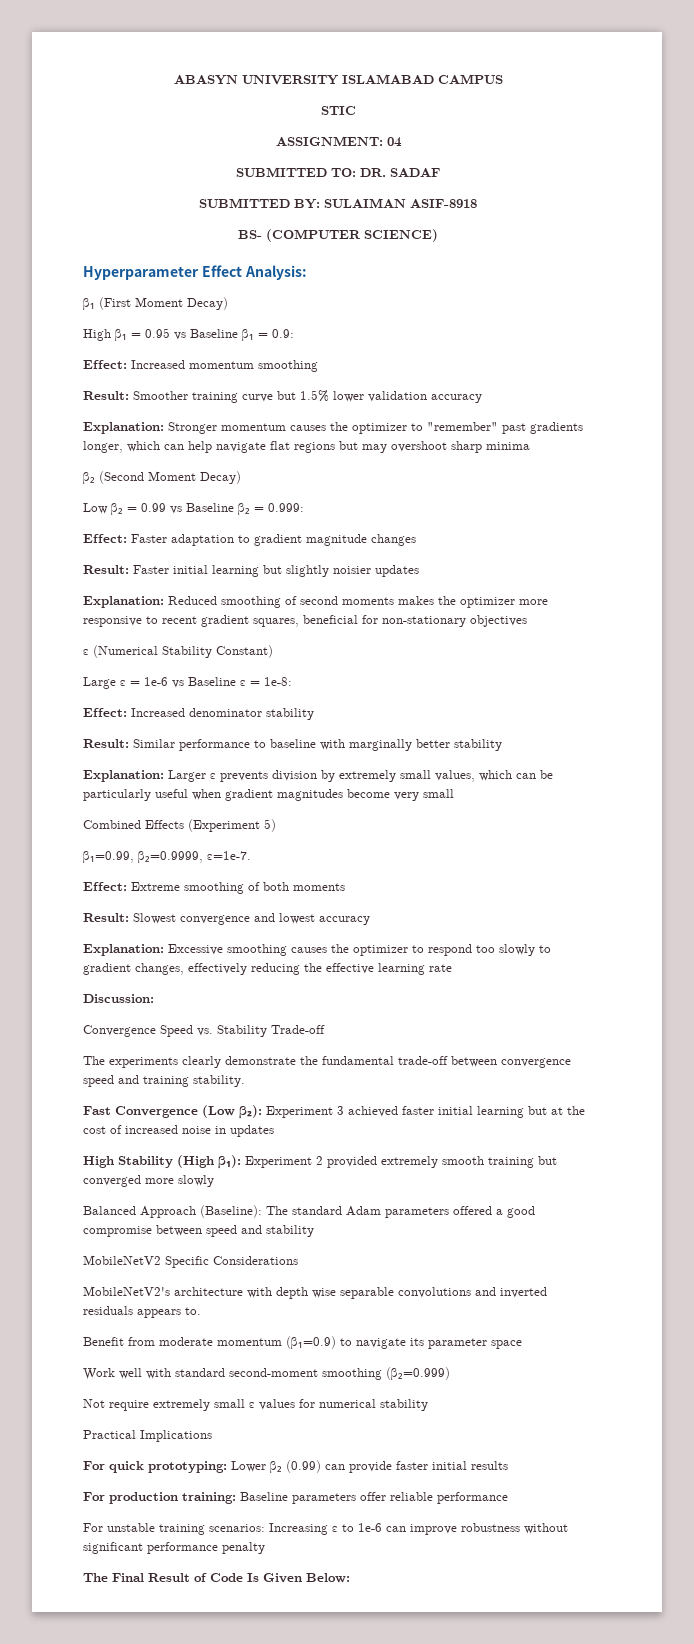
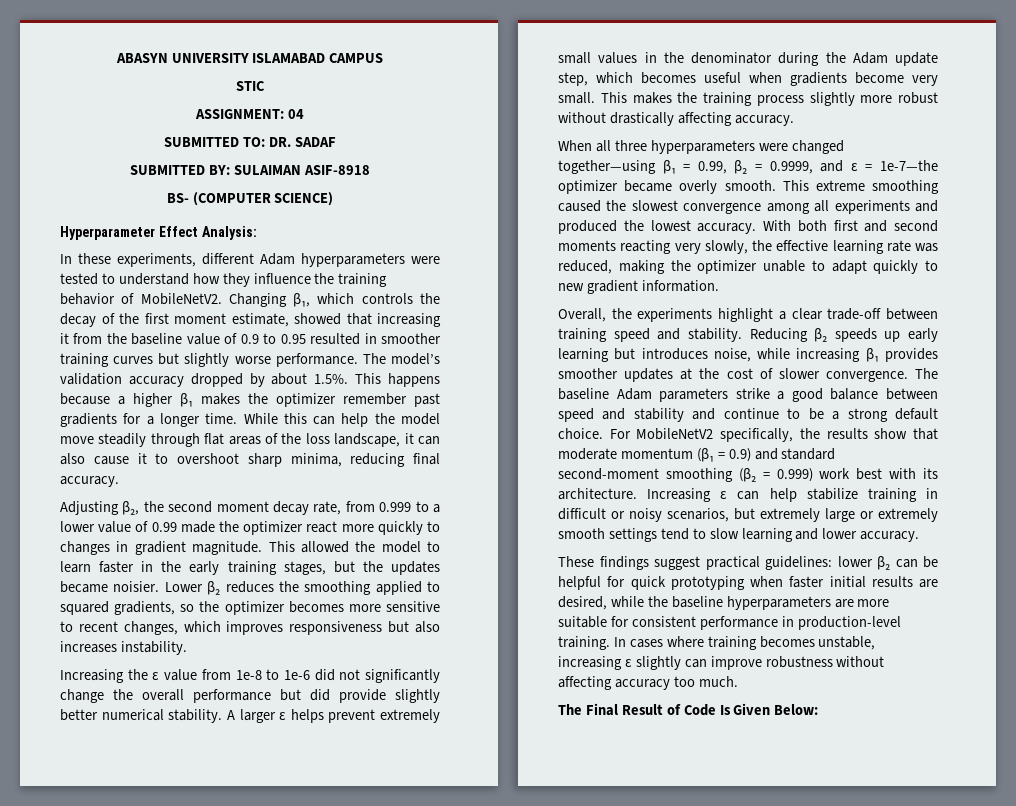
[83,297,228,311] [83,328,294,342] [83,360,318,372] [83,390,482,403] [83,422,583,434] [83,441,530,453] [83,471,241,485] [83,503,304,516] [83,534,416,546] [83,565,419,577] [83,596,548,608] [83,615,527,627] [83,645,273,658] [83,677,292,689] [83,708,314,720] [83,739,502,751] [83,770,553,782] [83,789,454,801] [83,819,276,832] [83,851,251,864] [83,882,345,894] [83,913,370,925] [83,944,551,956] [83,963,452,975] [83,994,154,1003] [83,1025,325,1037] [83,1056,394,1068] β₁ (First Moment Decay) // High β₁ = 0.95 vs Baseline β₁ = 0.9: // Effect: Increased momentum smoothing // Result: Smoother training curve but 1.5% lower validation accuracy // Explanation: Stronger momentum causes the optimizer to "remember" past gradients longer, which can help navigate flat regions but may overshoot sharp minima // β₂ (Second Moment Decay) // Low β₂ = 0.99 vs Baseline β₂ = 0.999: // Effect: Faster adaptation to gradient magnitude changes // Result: Faster initial learning but slightly noisier updates // Explanation: Reduced smoothing of second moments makes the optimizer more responsive to recent gradient squares, beneficial for non-stationary objectives // ε (Numerical Stability Constant) // Large ε = 1e-6 vs Baseline ε = 1e-8: // Effect: Increased denominator stability // Result: Similar performance to baseline with marginally better stability // Explanation: Larger ε prevents division by extremely small values, which can be particularly useful when gradient magnitudes become very small // Combined Effects (Experiment 5) // β₁=0.99, β₂=0.9999, ε=1e-7. // Effect: Extreme smoothing of both moments // Result: Slowest convergence and lowest accuracy // Explanation: Excessive smoothing causes the optimizer to respond too slowly to gradient changes, effectively reducing the effective learning rate // Discussion: // Convergence Speed vs. Stability Trade-off // The experiments clearly demonstrate the fundamental -> [60,253,440,267] [60,273,388,287] [60,293,440,307] [60,313,441,327] [60,333,441,345] [60,353,441,367] [60,373,441,387] [60,393,440,407] [60,413,441,427] [60,433,440,447] [60,453,440,467] [60,476,119,487] [60,501,440,515] [60,521,440,535] [60,541,440,555] [60,561,440,575] [60,581,440,595] [60,601,440,615] [60,621,441,635] [60,641,187,655] [60,669,440,683] [60,689,440,703] [60,709,440,723] [558,52,938,66] [558,72,938,86] [558,92,938,106] [558,112,794,126] [558,140,844,154] [558,160,938,174] [558,180,939,194] [558,200,938,214] [558,220,938,234] [558,240,938,254] [558,260,938,274] [558,280,719,294] [558,308,823,322] In these experiments, different Adam hyperparameters were tested to understand how they influence the training behavior of MobileNetV2. Changing β₁, which controls the decay of the first moment estimate, showed that increasing it from the baseline value of 0.9 to 0.95 resulted in smoother training curves but slightly worse performance. The model’s validation accuracy dropped by about 1.5%. This happens because a higher β₁ makes the optimizer remember past gradients for a longer time. While this can help the model move steadily through flat areas of the loss landscape, it can also cause it to overshoot sharp minima, reducing final accuracy. // Adjusting β₂, the second moment decay rate, from 0.999 to a lower value of 0.99 made the optimizer react more quickly to changes in gradient magnitude. This allowed the model to learn faster in the early training stages, but the updates became noisier. Lower β₂ reduces the smoothing applied to squared gradients, so the optimizer becomes more sensitive to recent changes, which improves responsiveness but also increases instability. // Increasing the ε value from 1e-8 to 1e-6 did not significantly change the overall performance but did provide slightly better numerical stability. A larger ε helps prevent extremely small values in the denominator during the Adam update step, which becomes useful when gradients become very small. This makes the training process slightly more robust without drastically affecting accuracy. // When all three hyperparameters were changed together—using β₁ = 0.99, β₂ = 0.9999, and ε = 1e-7—the optimizer became overly smooth. This extreme smoothing caused the slowest convergence among all experiments and produced the lowest accuracy. With both first and second moments reacting very slowly, the effective learning rate was reduced, making the optimizer unable to adapt quickly to new gradient information. // Overall, the experiments highlight a clear
[501,1058,571,1068] [83,1075,245,1087] [83,1105,585,1119] [83,1125,274,1137] [83,1155,557,1169] [83,1175,214,1187] [83,1205,342,1218] convergence speed and training stability. // Fast Convergence (Low β₂): Experiment 3 achieved faster initial learning but at the cost of increased noise in updates // High Stability (High β₁): Experiment 2 provided extremely smooth training but converged more slowly // Balanced Approach (Baseline): The standard -> [558,328,938,342] [558,348,938,362] [558,368,938,382] [558,388,609,400] training speed and stability. Reducing β₂ speeds up early learning but introduces noise, while increasing β₁ provides smoother updates at the cost of slower convergence. The baseline
[453,1206,492,1215] offered -> [735,388,770,399] strike
[83,1226,152,1237] compromise -> [830,388,879,400] balance
[83,1255,298,1268] [83,1286,547,1299] [83,1306,201,1318] [83,1336,522,1350] [83,1367,450,1381] [83,1399,428,1411] [83,1430,212,1442] [83,1460,508,1474] [83,1492,508,1504] [83,1523,568,1535] [83,1542,265,1554] // MobileNetV2 Specific Considerations // MobileNetV2's architecture with depth wise separable convolutions and inverted residuals appears to. // Benefit from moderate momentum (β₁=0.9) to navigate its parameter space // Work well with standard second-moment smoothing (β₂=0.999) // Not require extremely small ε values for numerical stability // Practical Implications // For quick prototyping: Lower β₂ (0.99) can provide faster initial results // For production training: Baseline parameters offer reliable performance // For unstable training scenarios: Increasing ε to 1e-6 can improve robustness without significant performance penalty -> [692,408,938,422] [558,428,938,442] [558,448,836,462] [558,468,938,482] [558,488,938,502] [558,508,938,522] [558,528,920,542] [558,556,938,570] [558,576,938,590] [558,596,890,610] [558,616,901,630] [558,636,876,650] [558,656,885,670] [558,676,738,690] and continue to be a strong default choice. For MobileNetV2 specifically, the results show that moderate momentum (β₁ = 0.9) and standard second-moment smoothing (β₂ = 0.999) work best with its architecture. Increasing ε can help stabilize training in difficult or noisy scenarios, but extremely large or extremely smooth settings tend to slow learning and lower accuracy. // These findings suggest practical guidelines: lower β₂ can be helpful for quick prototyping when faster initial results are desired, while the baseline hyperparameters are more suitable for consistent performance in production-level training. In cases where training becomes unstable, increasing ε slightly can improve robustness without affecting accuracy too much.

